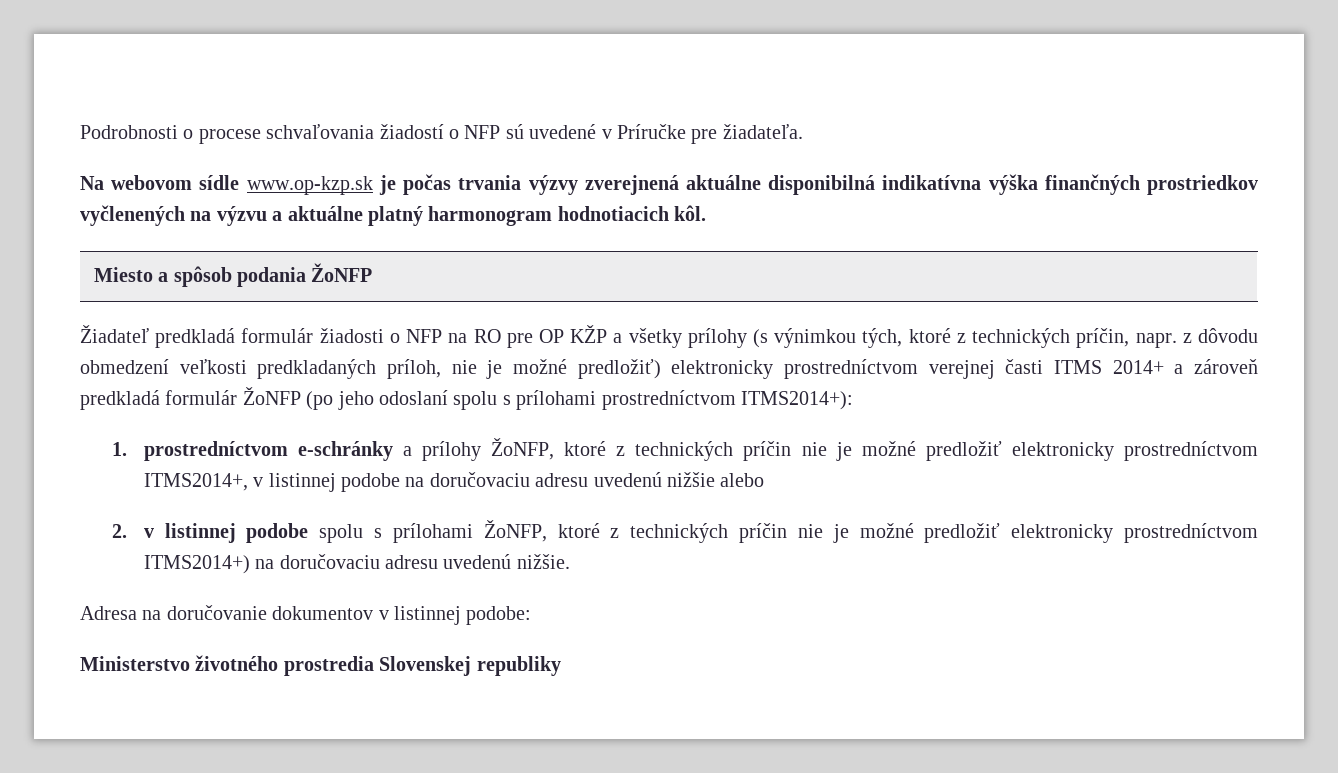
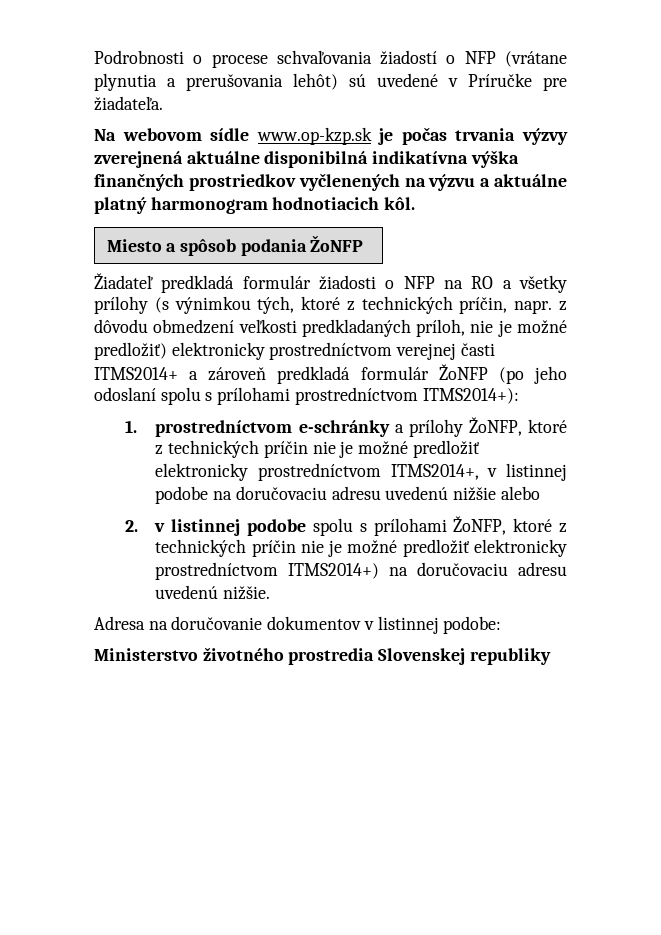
(501, 132) none -> [505,51,567,67] [94,73,338,91] (vrátane plynutia a prerušovania lehôt)
[506,325,608,348] pre OP KŽP -> (494, 282) none
[1054,360,1164,374] ITMS 2014+ -> [94,367,178,380] ITMS2014+

